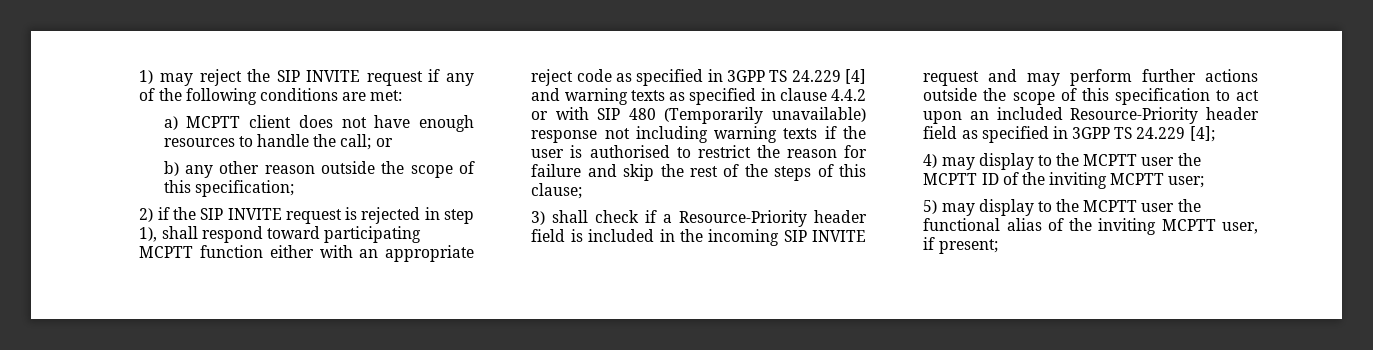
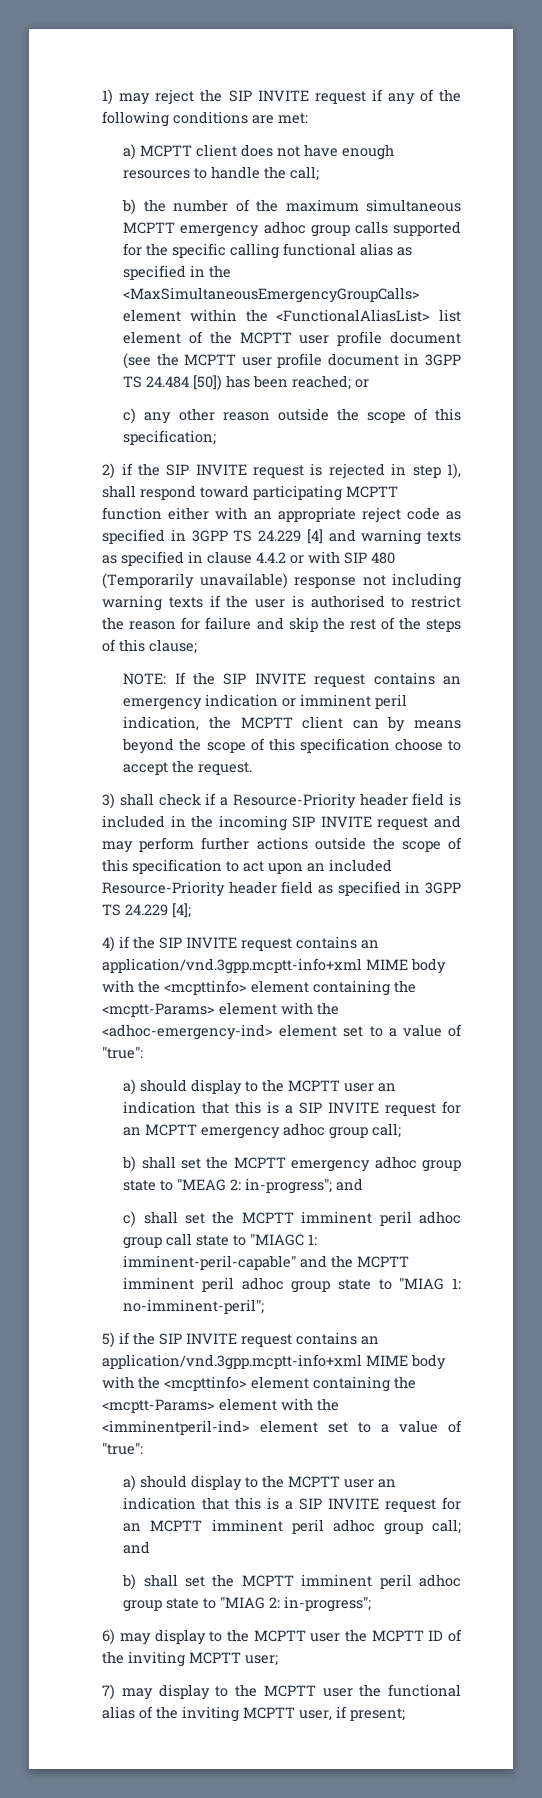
(372, 142) none -> [122,199,461,215] [123,221,461,237] [123,243,413,259] [123,265,232,280] [123,287,421,303] [123,309,461,322] [123,331,461,346] [123,353,461,369] [123,375,352,391] // b) the number of the maximum simultaneous MCPTT emergency adhoc group calls supported for the specific calling functional alias as specified in the <MaxSimultaneousEmergencyGroupCalls> element within the <FunctionalAliasList> list element of the MCPTT user profile document (see the MCPTT user profile document in 3GPP TS 24.484 [50]) has been reached;
[163,161,179,176] b) -> [123,408,137,424] c)
(583, 191) none -> [123,672,461,687] [123,694,408,710] [123,716,461,732] [122,738,461,754] [123,760,253,775] // NOTE: If the SIP INVITE request contains an emergency indication or imminent peril indication, the MCPTT client can by means beyond the scope of this specification choose to accept the request.
(938, 161) none -> [119,936,380,951] [102,958,447,974] [102,980,417,996] [102,1002,340,1017] [102,1024,462,1040] [102,1046,144,1059] [123,1079,397,1095] [123,1101,462,1116] [123,1123,402,1139] [122,1156,461,1172] [123,1178,364,1194] [123,1211,461,1227] [123,1233,318,1249] [123,1255,410,1270] [123,1277,461,1293] [123,1299,265,1314] [102,1332,380,1348] [102,1354,447,1370] [102,1376,417,1392] [102,1398,340,1413] [102,1420,462,1435] [102,1442,144,1455] [123,1475,397,1491] [123,1497,462,1512] [123,1519,461,1535] [123,1541,151,1554] [122,1574,461,1590] [123,1596,372,1612] [102,1629,116,1645] if the SIP INVITE request contains an application/vnd.3gpp.mcptt-info+xml MIME body with the <mcpttinfo> element containing the <mcptt-Params> element with the <adhoc-emergency-ind> element set to a value of "true": // a) should display to the MCPTT user an indication that this is a SIP INVITE request for an MCPTT emergency adhoc group call; // b) shall set the MCPTT emergency adhoc group state to "MEAG 2: in-progress"; and // c) shall set the MCPTT imminent peril adhoc group call state to "MIAGC 1: imminent-peril-capable" and the MCPTT imminent peril adhoc group state to "MIAG 1: no-imminent-peril"; // 5) if the SIP INVITE request contains an application/vnd.3gpp.mcptt-info+xml MIME body with the <mcpttinfo> element containing the <mcptt-Params> element with the <imminentperil-ind> element set to a value of "true": // a) should display to the MCPTT user an indication that this is a SIP INVITE request for an MCPTT imminent peril adhoc group call; and // b) shall set the MCPTT imminent peril adhoc group state to "MIAG 2: in-progress"; // 6)
[923,200,938,214] 5) -> [102,1684,116,1700] 7)

